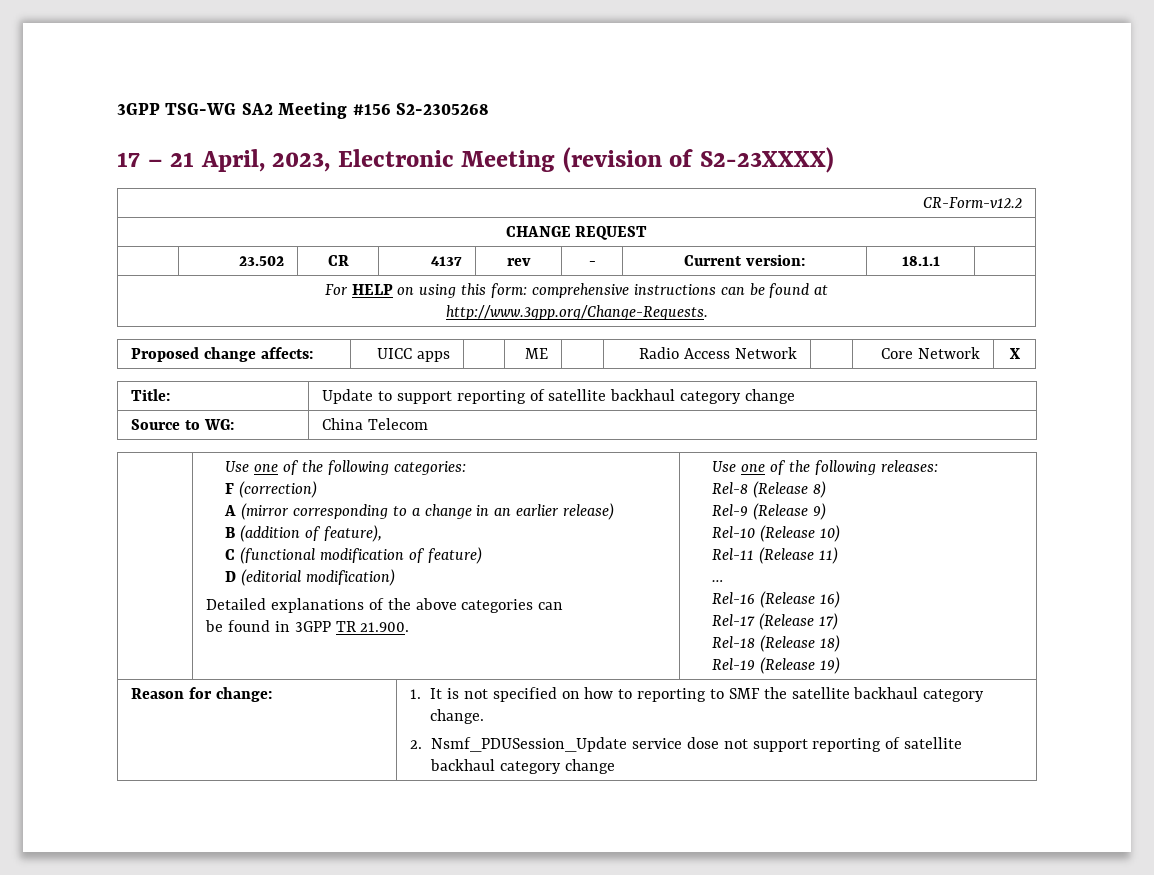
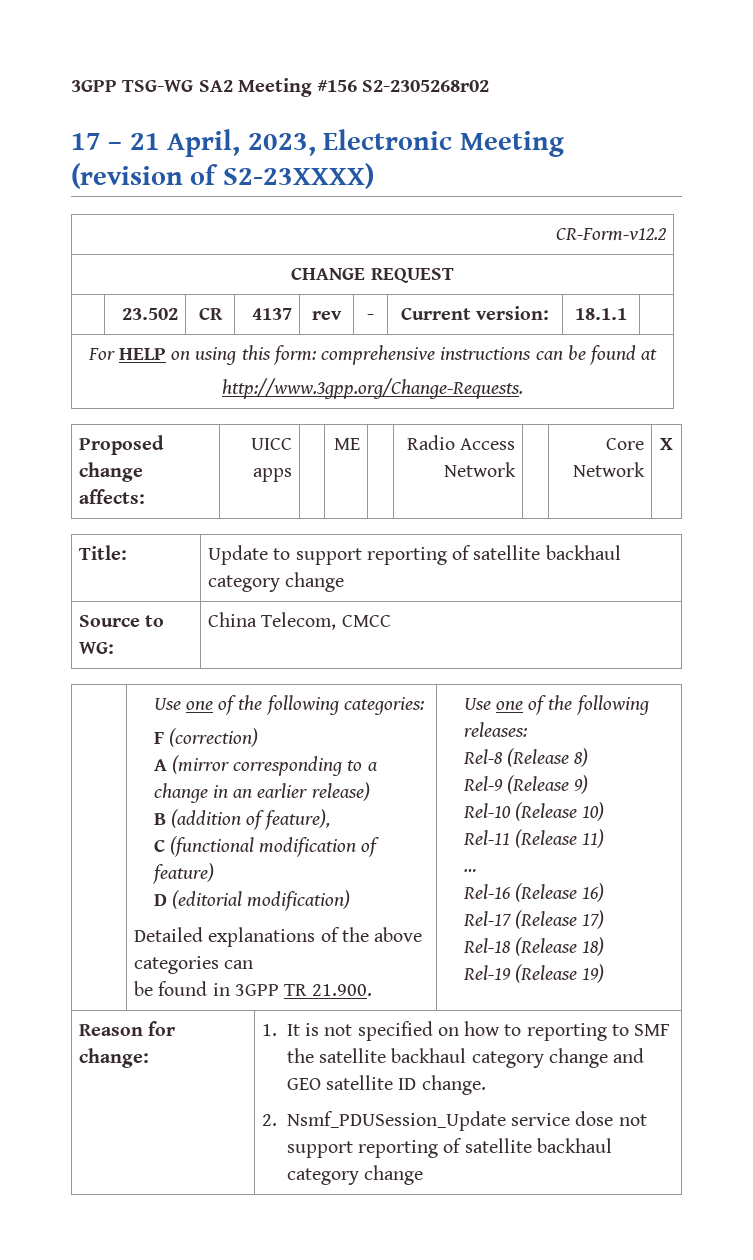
[396,103,489,115] S2-2305268 -> [362,80,490,92] S2-2305268r02
[367,418,428,430] Telecom -> [261,612,391,630] Telecom, CMCC
(985, 695) none -> [548,1048,645,1068] [286,1075,417,1090] change and GEO satellite ID

